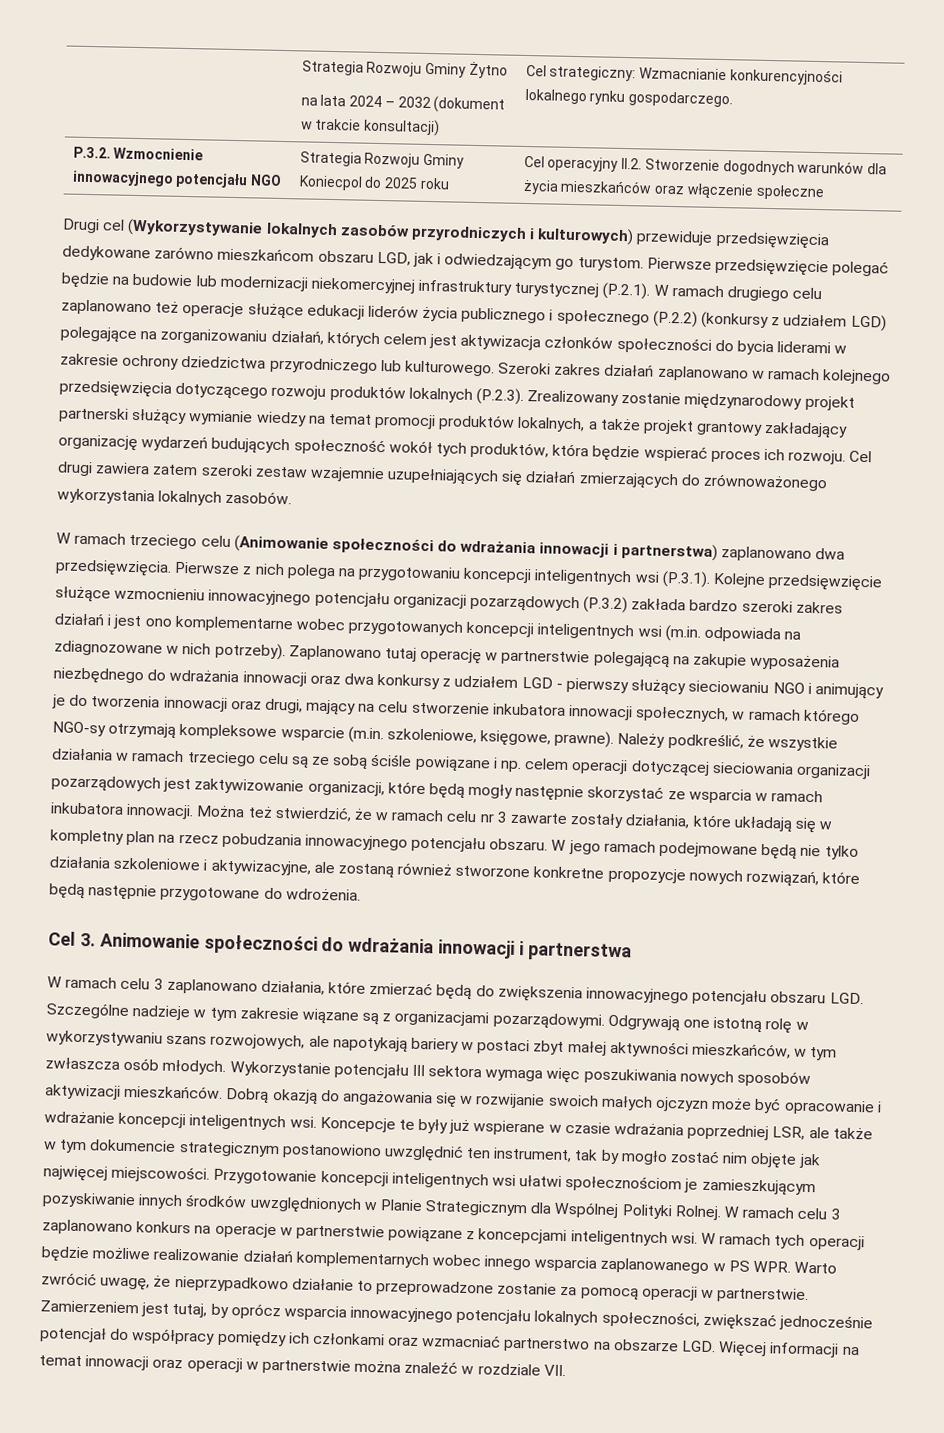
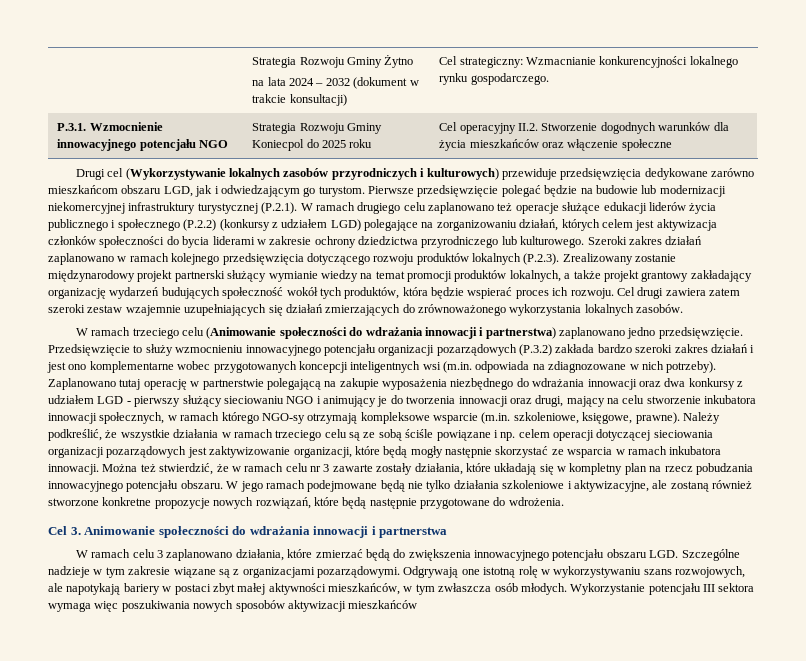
[72,146,111,159] P.3.2. -> [57,123,87,131] P.3.1.
[815,548,846,560] [55,559,883,592] [55,586,111,603] dwa przedsięwzięcia. Pierwsze z nich polega na przygotowaniu koncepcji inteligentnych wsi (P.3.1). Kolejne przedsięwzięcie służące -> [627,327,743,339] [48,344,173,356] jedno przedsięwzięcie. Przedsięwzięcie to służy
[124,1084,882,1116] [44,1111,873,1141] [43,1139,821,1169] [43,1165,816,1197] [42,1192,841,1221] [42,1219,865,1251] [41,1246,838,1275] [41,1272,810,1304] [40,1300,874,1332] [40,1327,860,1358] [39,1355,566,1377] mieszkańców. Dobrą okazją do angażowania się w rozwijanie swoich małych ojczyzn może być opracowanie i wdrażanie koncepcji inteligentnych wsi. Koncepcje te były już wspierane w czasie wdrażania poprzedniej LSR, ale także w tym dokumencie strategicznym postanowiono uwzględnić ten instrument, tak by mogło zostać nim objęte jak najwięcej miejscowości. Przygotowanie koncepcji inteligentnych wsi ułatwi społecznościom je zamieszkującym pozyskiwanie innych środków uwzględnionych w Planie Strategicznym dla Wspólnej Polityki Rolnej. W ramach celu 3 zaplanowano konkurs na operacje w partnerstwie powiązane z koncepcjami inteligentnych wsi. W ramach tych operacji będzie możliwe realizowanie działań komplementarnych wobec innego wsparcia zaplanowanego w PS WPR. Warto zwrócić uwagę, że nieprzypadkowo działanie to przeprowadzone zostanie za pomocą operacji w partnerstwie. Zamierzeniem jest tutaj, by oprócz wsparcia innowacyjnego potencjału lokalnych społeczności, zwiększać jednocześnie potencjał do współpracy pomiędzy ich członkami oraz wzmacniać partnerstwo na obszarze LGD. Więcej informacji na temat innowacji oraz operacji w partnerstwie można znaleźć w rozdziale VII. -> [348,600,418,609] mieszkańców

